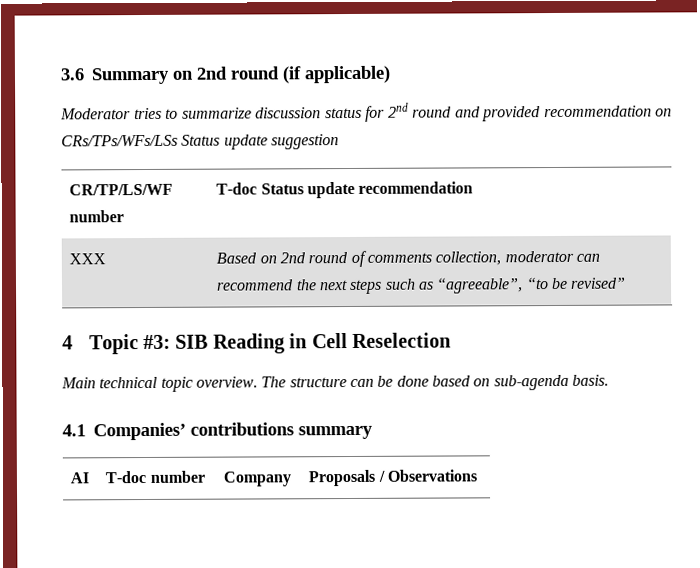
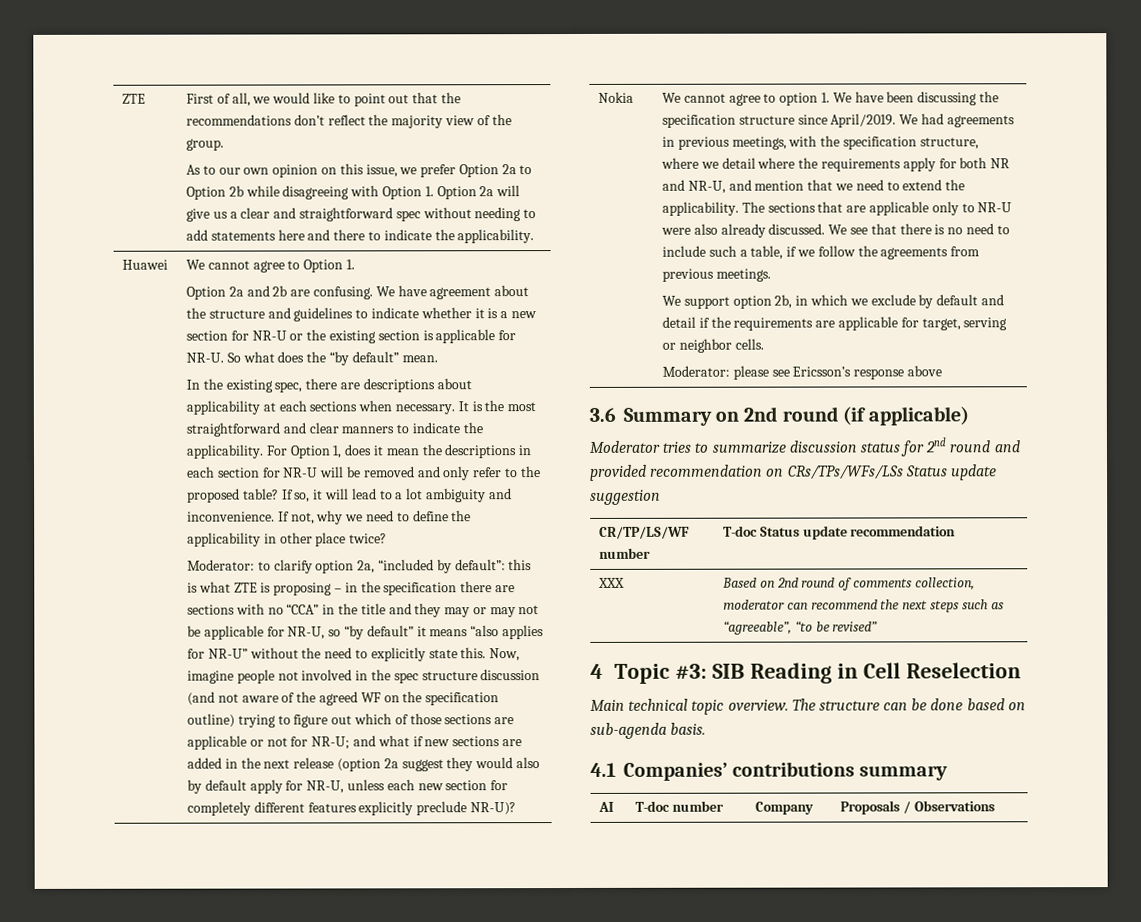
(60, 74) none -> [122,93,147,104] [186,92,461,107] [186,114,512,129] [186,138,225,151] [186,163,533,178] [186,185,521,200] [186,207,537,222] [186,229,535,244] [122,259,169,270] [186,259,355,273] [186,285,530,300] [186,307,537,322] [186,329,517,344] [186,351,438,366] [186,378,472,393] [186,400,537,415] [186,422,483,437] [186,444,532,459] [187,466,541,481] [187,488,512,503] [187,510,472,525] [187,532,388,547] [187,559,533,574] [187,581,515,596] [187,603,540,618] [187,625,544,640] [187,647,521,662] [187,669,541,684] [187,691,500,706] [187,713,515,728] [187,735,522,750] [187,757,540,772] [187,779,509,794] [187,801,516,816] [598,91,635,103] [662,91,999,106] [662,113,1015,128] [662,135,979,150] [661,157,1011,172] [662,179,966,194] [662,201,1013,216] [661,223,1010,238] [662,245,981,260] [662,268,771,282] [662,294,1004,309] [662,316,1008,331] [662,338,764,353] [662,365,942,380] ZTE | First of all, we would like to point out that the recommendations don’t reflect the majority view of the group. // As to our own opinion on this issue, we prefer Option 2a to Option 2b while disagreeing with Option 1. Option 2a will give us a clear and straightforward spec without needing to add statements here and there to indicate the applicability. // Huawei | We cannot agree to Option 1. // Option 2a and 2b are confusing. We have agreement about the structure and guidelines to indicate whether it is a new section for NR-U or the existing section is applicable for NR-U. So what does the “by default” mean. // In the existing spec, there are descriptions about applicability at each sections when necessary. It is the most straightforward and clear manners to indicate the applicability. For Option 1, does it mean the descriptions in each section for NR-U will be removed and only refer to the proposed table? If so, it will lead to a lot ambiguity and inconvenience. If not, why we need to define the applicability in other place twice? // Moderator: to clarify option 2a, “included by default”: this is what ZTE is proposing – in the specification there are sections with no “CCA” in the title and they may or may not be applicable for NR-U, so “by default” it means “also applies for NR-U” without the need to explicitly state this. Now, imagine people not involved in the spec structure discussion (and not aware of the agreed WF on the specification outline) trying to figure out which of those sections are applicable or not for NR-U; and what if new sections are added in the next release (option 2a suggest they would also by default apply for NR-U, unless each new section for completely different features explicitly preclude NR-U)? // Nokia | We cannot agree to option 1. We have been discussing the specification structure since April/2019. We had agreements in previous meetings, with the specification structure, where we detail where the requirements apply for both NR and NR-U, and mention that we need to extend the applicability. The sections that are applicable only to NR-U were also already discussed. We see that there is no need to include such a table, if we follow the agreements from previous meetings. // We support option 2b, in which we exclude by default and detail if the requirements are applicable for target, serving or neighbor cells. // Moderator: please see Ericsson’s response above //

